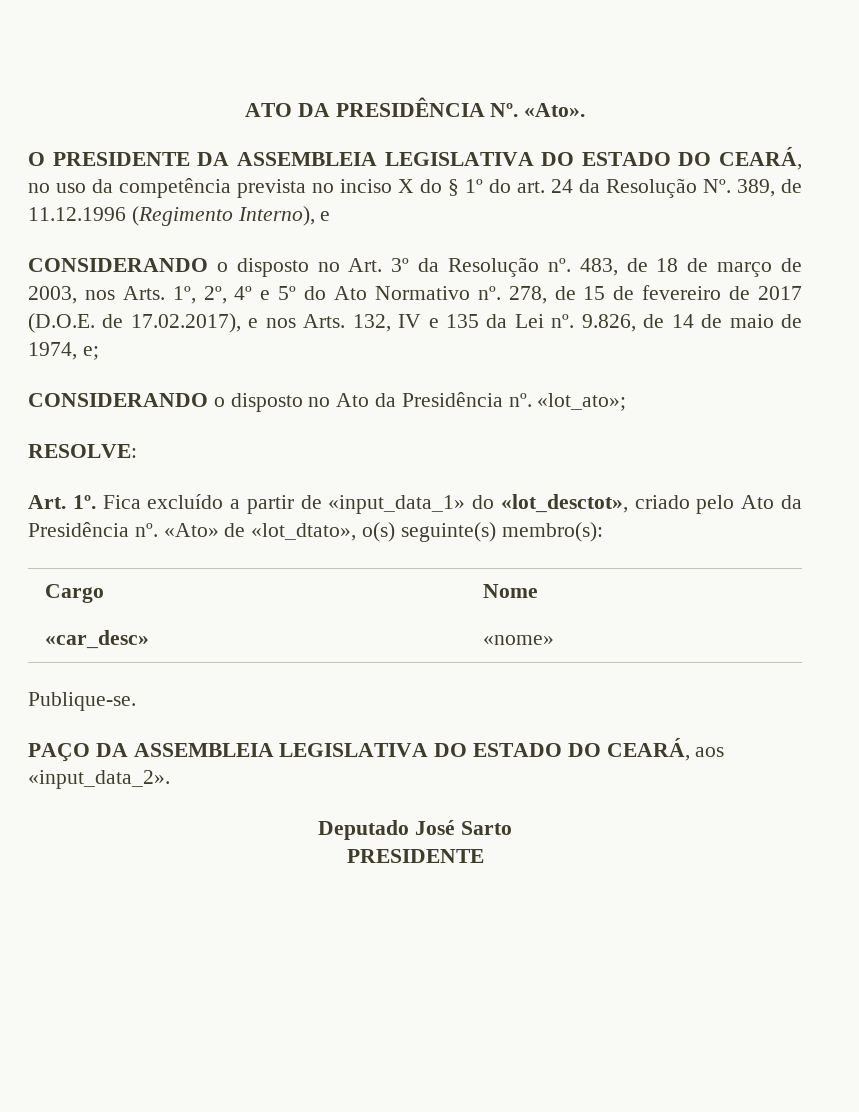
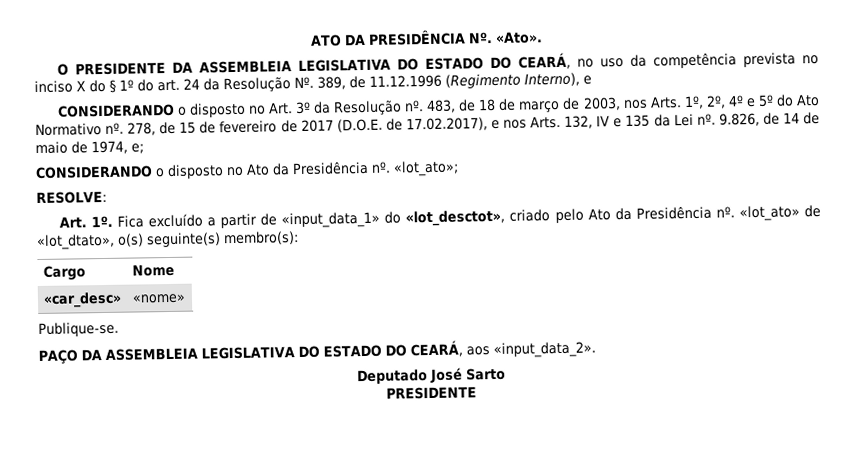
[163,523,219,537] «Ato» -> [738,205,800,222] «lot_ato»

